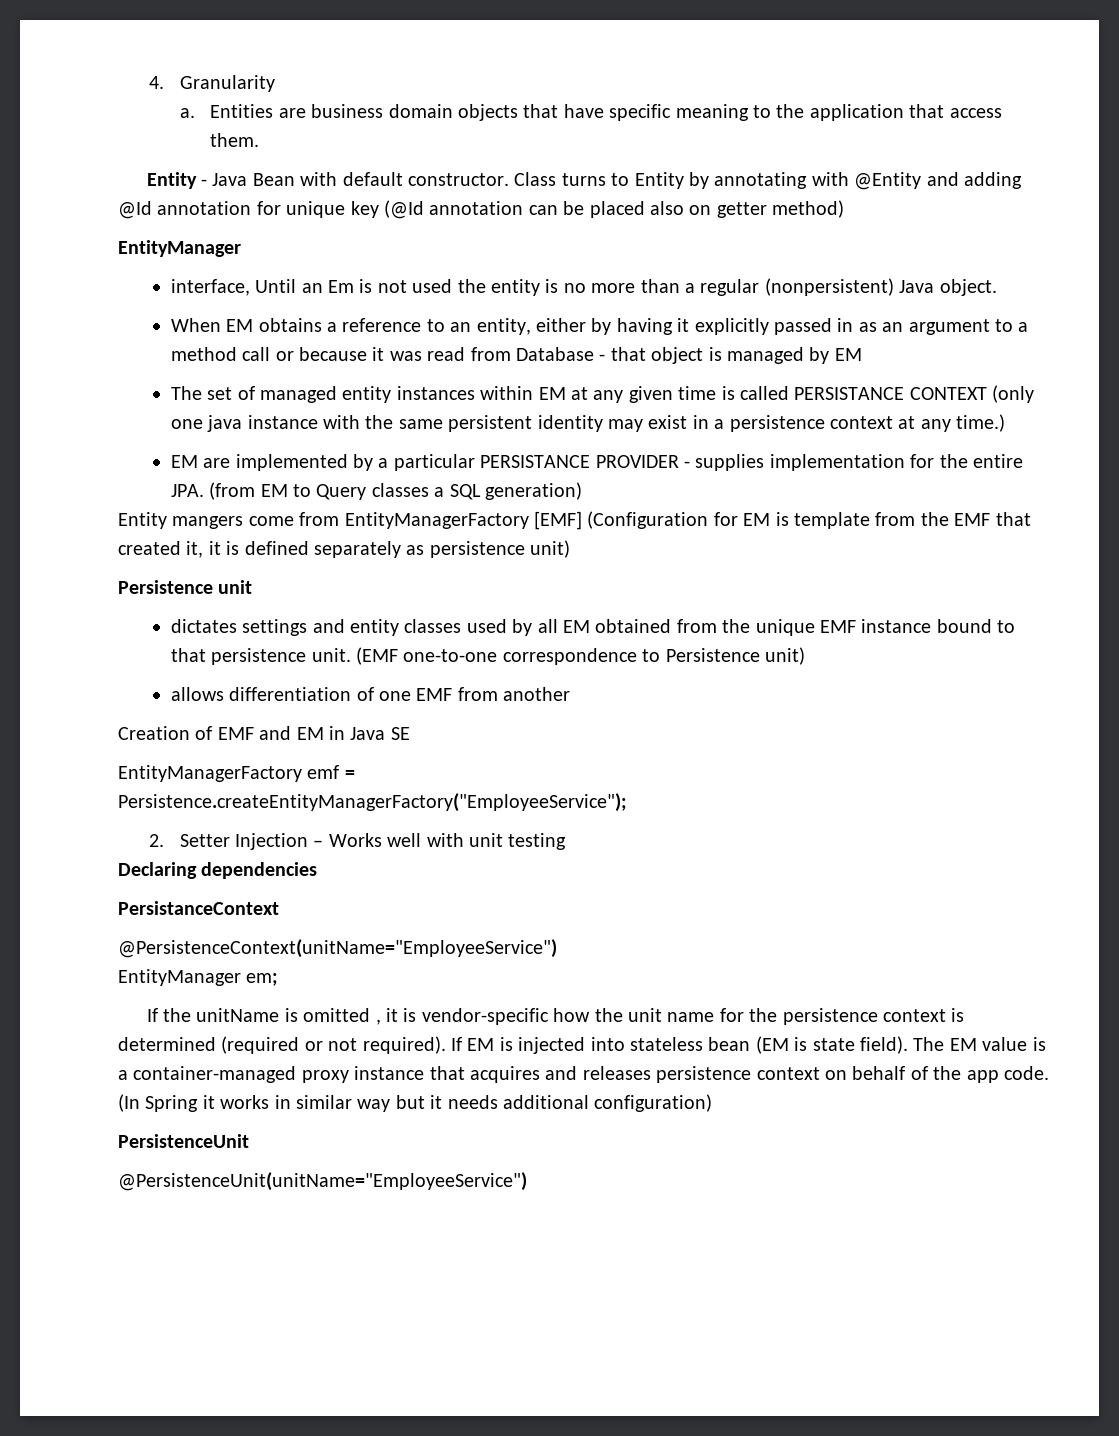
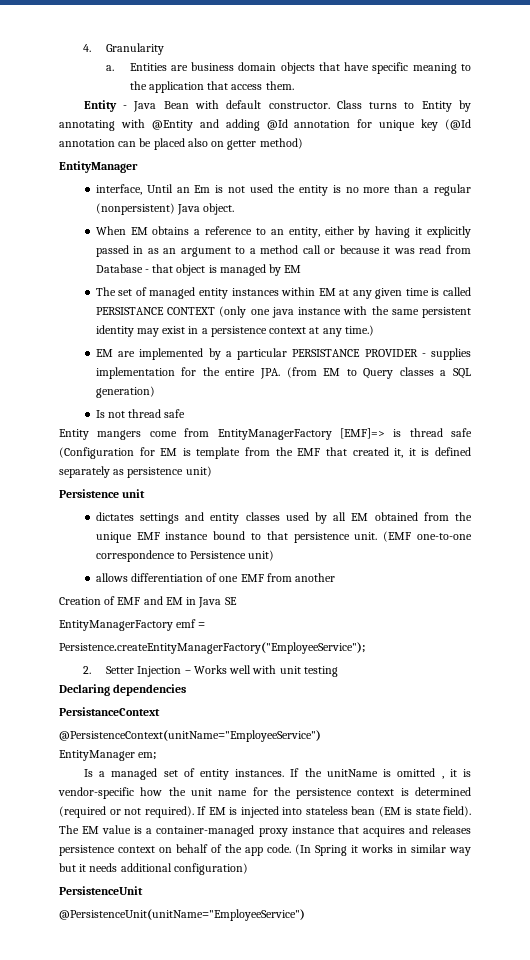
(582, 491) none -> [95,409,186,418] // Is not thread safe
[534,511,582,530] [EMF] -> [339,428,472,439] [EMF]=> is thread safe
(279, 979) none -> [83,768,285,780] Is a managed set of entity instances.

